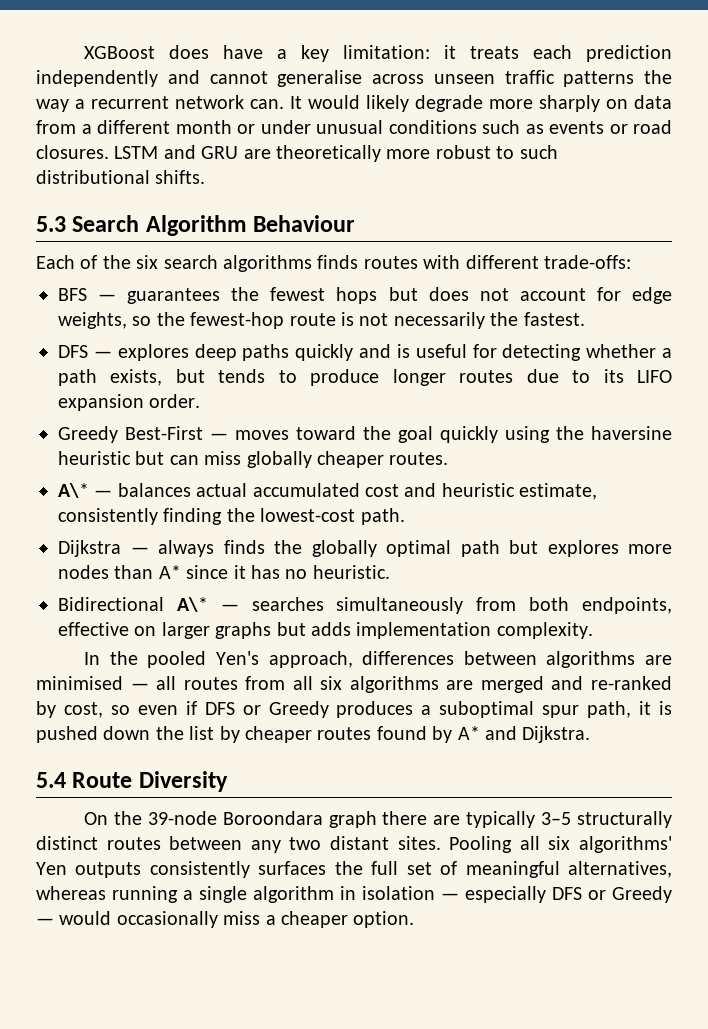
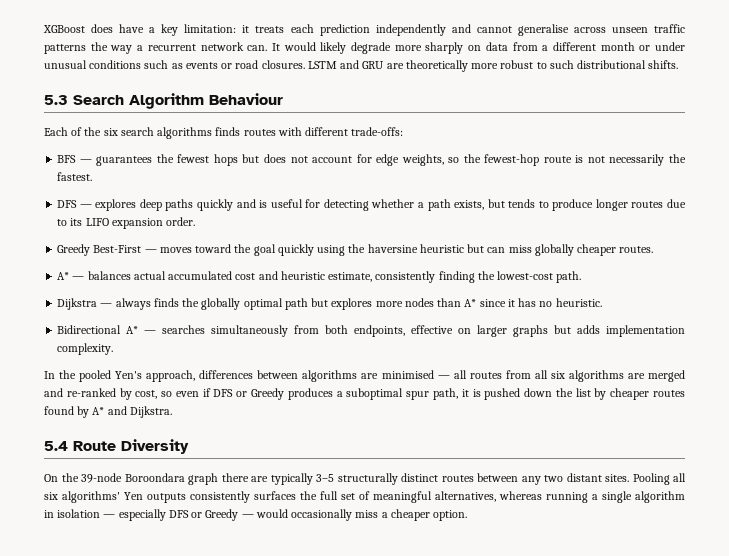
[58,483,89,498] A\* -> [57,272,70,280] A*
[176,597,208,612] A\* -> [126,326,139,334] A*

